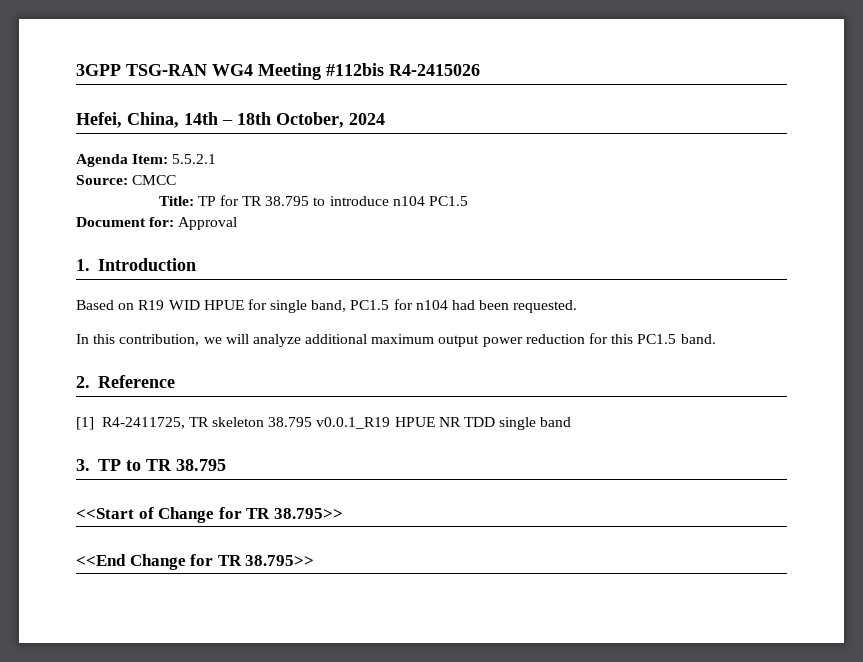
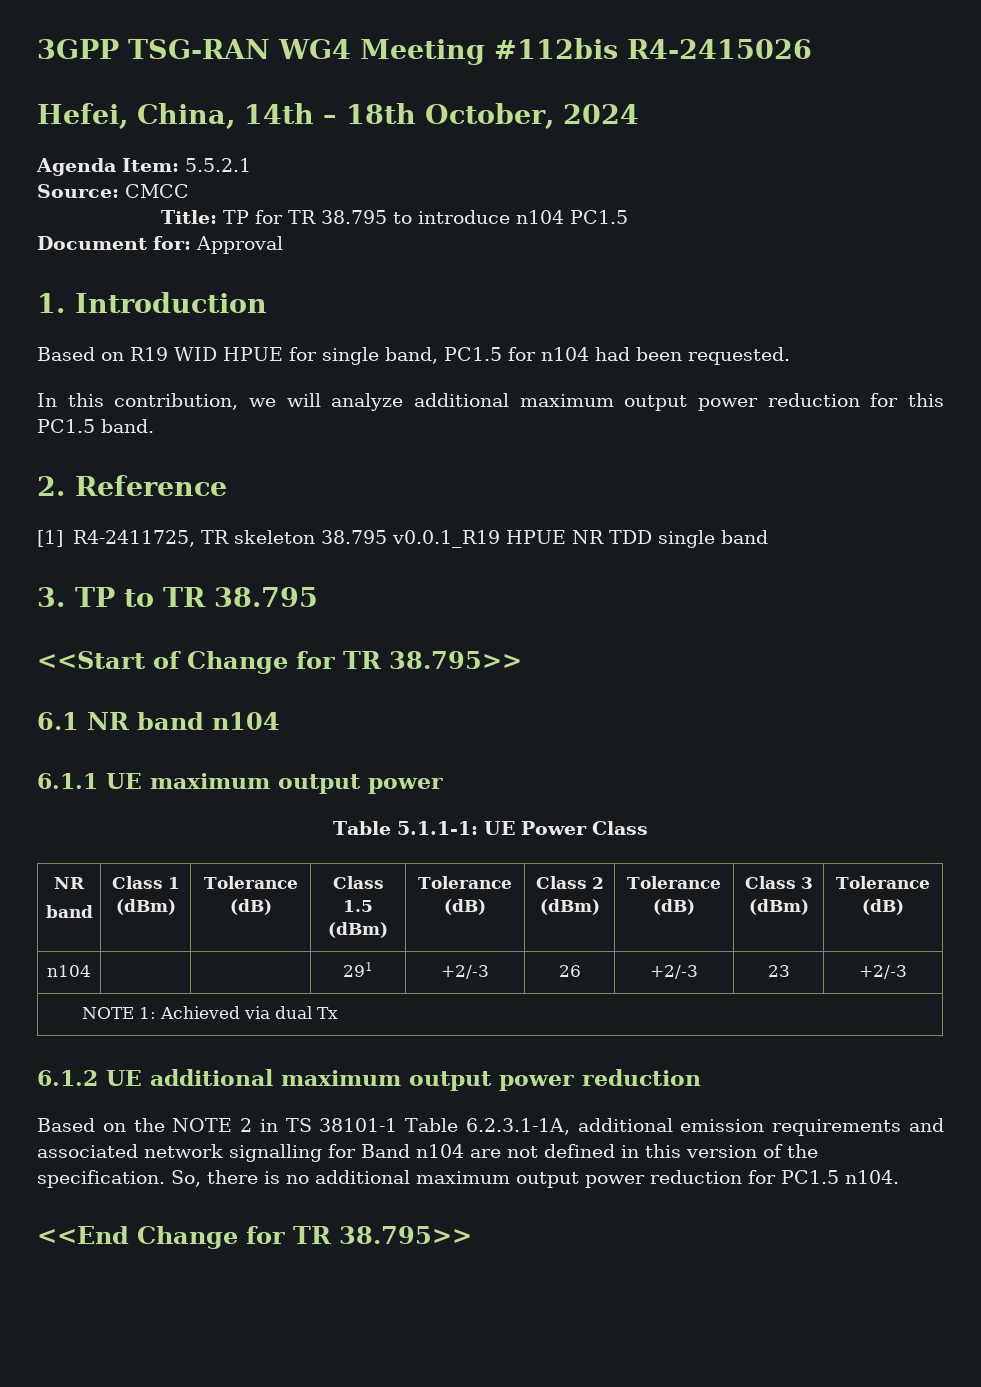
(343, 513) none -> [37,712,280,730] [37,773,443,794] [333,821,648,835] [54,877,85,889] [45,905,93,918] [111,876,180,889] [115,899,176,915] [203,876,298,889] [229,899,272,915] [332,876,384,889] [343,900,373,912] [328,922,388,938] [418,876,513,889] [444,899,486,915] [535,876,604,889] [539,899,600,915] [627,876,722,889] [653,899,695,915] [744,876,813,889] [748,899,809,915] [836,876,931,889] [862,899,904,915] [47,965,91,977] [343,962,373,977] [441,965,489,979] [558,965,581,977] [650,965,698,979] [767,965,790,977] [859,965,907,979] [81,1006,338,1019] [37,1069,701,1091] [37,1118,944,1136] [37,1144,818,1162] [37,1170,899,1188] // 6.1 NR band n104 // 6.1.1 UE maximum output power // Table 5.1.1-1: UE Power Class // NR // band | Class 1 (dBm) | Tolerance (dB) | Class 1.5 (dBm) | Tolerance (dB) | Class 2 (dBm) | Tolerance (dB) | Class 3 (dBm) | Tolerance (dB) // n104 | | | 291 | +2/-3 | 26 | +2/-3 | 23 | +2/-3 // NOTE 1: Achieved via dual Tx // 6.1.2 UE additional maximum output power reduction // Based on the NOTE 2 in TS 38101-1 Table 6.2.3.1-1A, additional emission requirements and associated network signalling for Band n104 are not defined in this version of the specification. So, there is no additional maximum output power reduction for PC1.5 n104.

